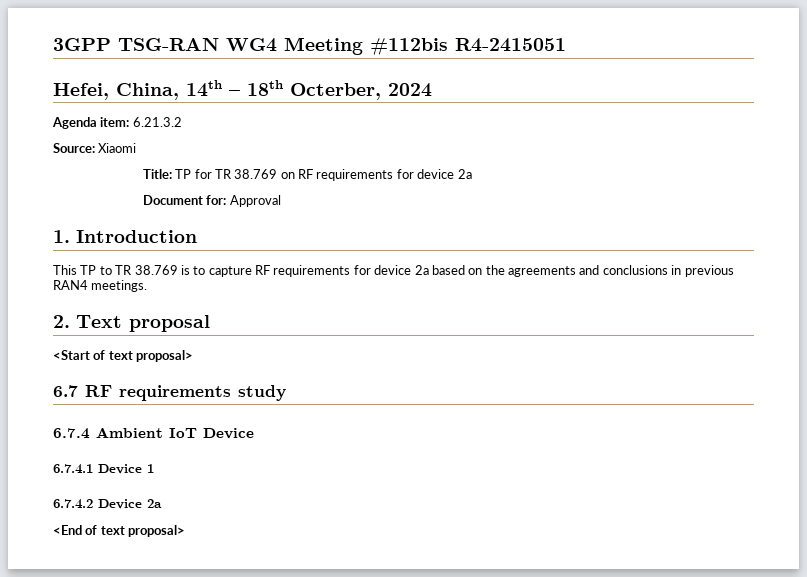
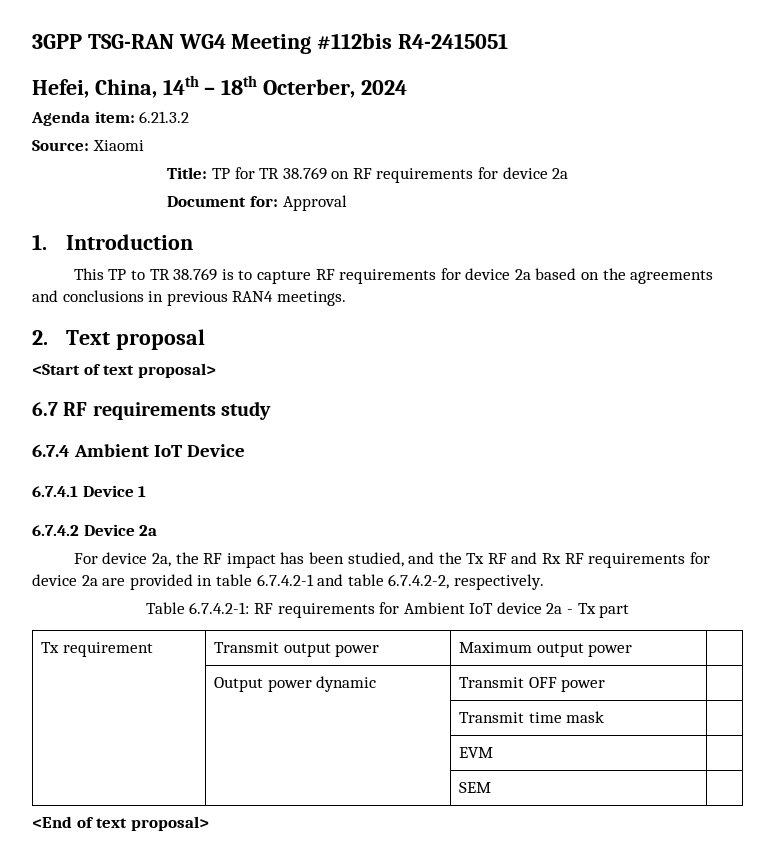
(162, 503) none -> [73,552,710,568] [32,574,544,590] [145,602,630,618] [41,642,153,657] [214,642,380,657] [459,642,633,657] [214,676,377,692] [459,677,606,692] [459,711,605,723] [459,747,494,758] [459,782,492,793] // For device 2a, the RF impact has been studied, and the Tx RF and Rx RF requirements for device 2a are provided in table 6.7.4.2-1 and table 6.7.4.2-2, respectively. // Table 6.7.4.2-1: RF requirements for Ambient IoT device 2a - Tx part // Tx requirement | Transmit output power | Maximum output power | // | Output power dynamic | Transmit OFF power | // | | Transmit time mask | // | | EVM | // | | SEM |

